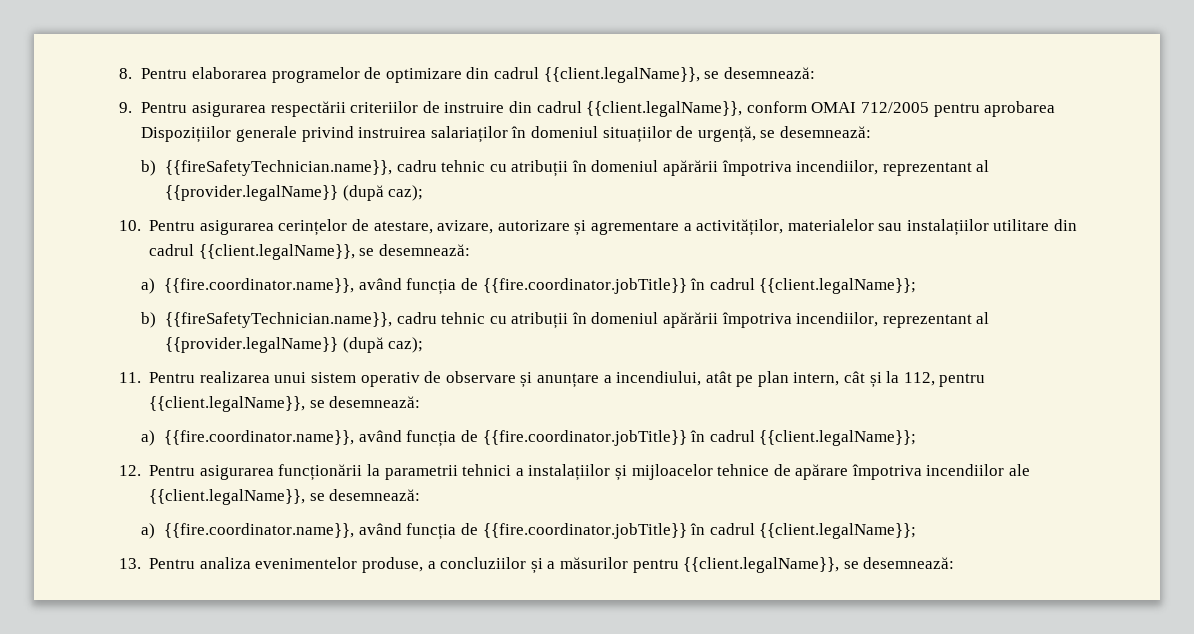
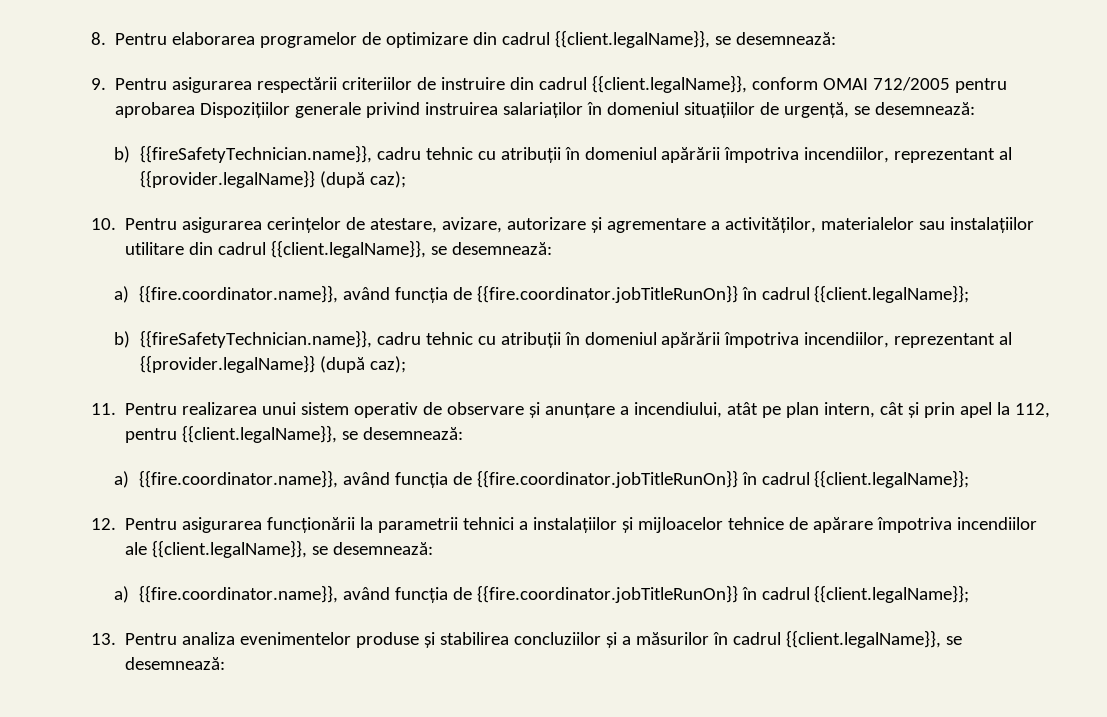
[482,278,687,294] {{fire.coordinator.jobTitle}} -> [476,285,738,303] {{fire.coordinator.jobTitleRunOn}}
(882, 380) none -> [924,402,993,418] prin apel
[482,430,687,446] {{fire.coordinator.jobTitle}} -> [476,470,738,488] {{fire.coordinator.jobTitleRunOn}}
[482,523,687,539] {{fire.coordinator.jobTitle}} -> [476,585,738,603] {{fire.coordinator.jobTitleRunOn}}
[361,557,436,573] produse, a -> [356,632,510,648] produse și stabilirea
[632,559,679,573] pentru -> [713,632,782,645] în cadrul

